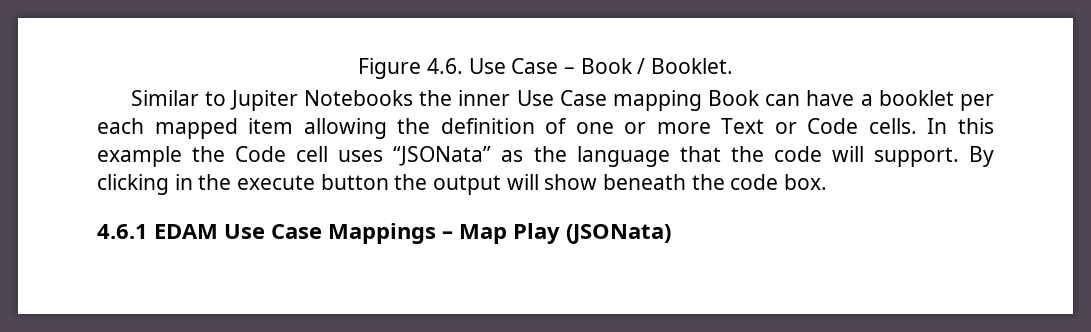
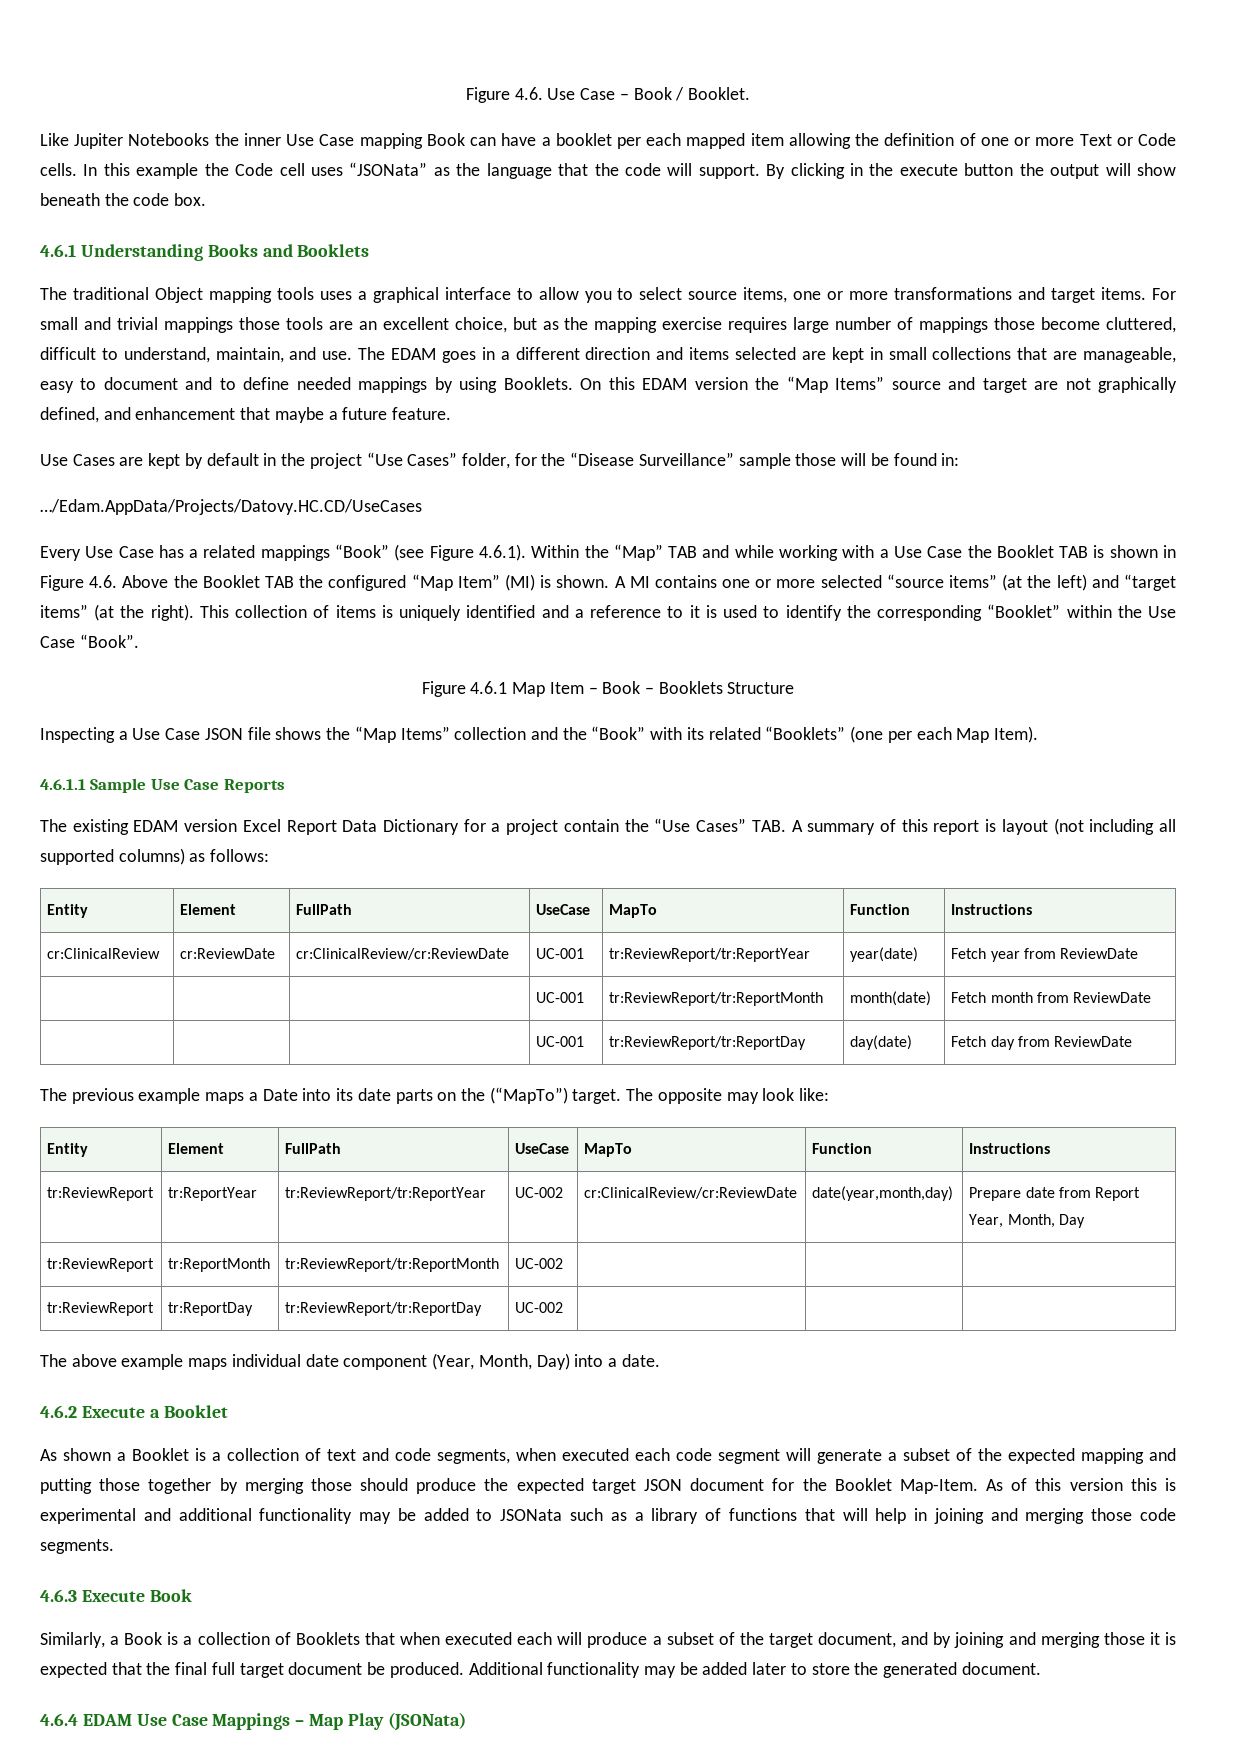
[130,90,226,106] Similar to -> [40,133,69,146] Like
(148, 231) none -> [80,244,370,261] [40,287,1177,303] [40,317,1177,333] [40,347,1176,363] [40,376,1178,393] [40,407,452,423] [40,452,960,469] [40,499,422,515] [40,544,1177,561] [40,574,1177,591] [40,604,1177,621] [40,634,139,648] [421,681,795,697] [40,726,1038,743] [40,778,285,793] [40,818,1177,835] [40,848,270,865] [47,904,89,918] [180,904,237,915] [296,904,353,915] [536,904,591,915] [609,904,658,918] [850,904,911,915] [951,904,1033,915] [47,948,161,959] [180,948,276,959] [296,948,510,960] [536,948,585,959] [609,948,811,962] [850,947,919,962] [951,948,1139,962] [536,992,585,1003] [609,992,824,1006] [850,991,932,1006] [951,992,1152,1003] [536,1036,585,1047] [609,1036,807,1050] [850,1035,913,1050] [951,1036,1133,1050] [40,1087,830,1104] [47,1143,89,1157] [168,1143,225,1154] [285,1143,342,1154] [515,1143,570,1154] [584,1143,633,1157] [812,1143,873,1154] [969,1143,1051,1154] [47,1187,155,1201] [168,1187,258,1201] [285,1187,487,1201] [515,1187,564,1198] [584,1187,798,1199] [812,1186,954,1201] [969,1187,1141,1201] [969,1214,1085,1228] [47,1258,155,1272] [168,1258,271,1272] [285,1258,500,1272] [515,1258,564,1269] [47,1302,155,1316] [168,1302,254,1316] [285,1302,483,1316] [515,1302,564,1313] [40,1353,660,1370] [40,1405,228,1418] [40,1448,1176,1464] [40,1478,1176,1494] [40,1508,1176,1524] [40,1539,114,1554] [40,1589,192,1602] [40,1632,1176,1648] [40,1662,1041,1678] [40,1713,78,1726] Understanding Books and Booklets // The traditional Object mapping tools uses a graphical interface to allow you to select source items, one or more transformations and target items. For small and trivial mappings those tools are an excellent choice, but as the mapping exercise requires large number of mappings those become cluttered, difficult to understand, maintain, and use. The EDAM goes in a different direction and items selected are kept in small collections that are manageable, easy to document and to define needed mappings by using Booklets. On this EDAM version the “Map Items” source and target are not graphically defined, and enhancement that maybe a future feature. // Use Cases are kept by default in the project “Use Cases” folder, for the “Disease Surveillance” sample those will be found in: // …/Edam.AppData/Projects/Datovy.HC.CD/UseCases // Every Use Case has a related mappings “Book” (see Figure 4.6.1). Within the “Map” TAB and while working with a Use Case the Booklet TAB is shown in Figure 4.6. Above the Booklet TAB the configured “Map Item” (MI) is shown. A MI contains one or more selected “source items” (at the left) and “target items” (at the right). This collection of items is uniquely identified and a reference to it is used to identify the corresponding “Booklet” within the Use Case “Book”. // Figure 4.6.1 Map Item – Book – Booklets Structure // Inspecting a Use Case JSON file shows the “Map Items” collection and the “Book” with its related “Booklets” (one per each Map Item). // 4.6.1.1 Sample Use Case Reports // The existing EDAM version Excel Report Data Dictionary for a project contain the “Use Cases” TAB. A summary of this report is layout (not including all supported columns) as follows: // Entity | Element | FullPath | UseCase | MapTo | Function | Instructions // cr:ClinicalReview | cr:ReviewDate | cr:ClinicalReview/cr:ReviewDate | UC-001 | tr:ReviewReport/tr:ReportYear | year(date) | Fetch year from ReviewDate // | | | UC-001 | tr:ReviewReport/tr:ReportMonth | month(date) | Fetch month from ReviewDate // | | | UC-001 | tr:ReviewReport/tr:ReportDay | day(date) | Fetch day from ReviewDate // The previous example maps a Date into its date parts on the (“MapTo”) target. The opposite may look like: // Entity | Element | FullPath | UseCase | MapTo | Function | Instructions // tr:ReviewReport | tr:ReportYear | tr:ReviewReport/tr:ReportYear | UC-002 | cr:ClinicalReview/cr:ReviewDate | date(year,month,day) | Prepare date from Report Year, Month, Day // tr:ReviewReport | tr:ReportMonth | tr:ReviewReport/tr:ReportMonth | UC-002 | | | // tr:ReviewReport | tr:ReportDay | tr:ReviewReport/tr:ReportDay | UC-002 | | | // The above example maps individual date component (Year, Month, Day) into a date. // 4.6.2 Execute a Booklet // As shown a Booklet is a collection of text and code segments, when executed each code segment will generate a subset of the expected mapping and putting those together by merging those should produce the expected target JSON document for the Booklet Map-Item. As of this version this is experimental and additional functionality may be added to JSONata such as a library of functions that will help in joining and merging those code segments. // 4.6.3 Execute Book // Similarly, a Book is a collection of Booklets that when executed each will produce a subset of the target document, and by joining and merging those it is expected that the final full target document be produced. Additional functionality may be added later to store the generated document. // 4.6.4

